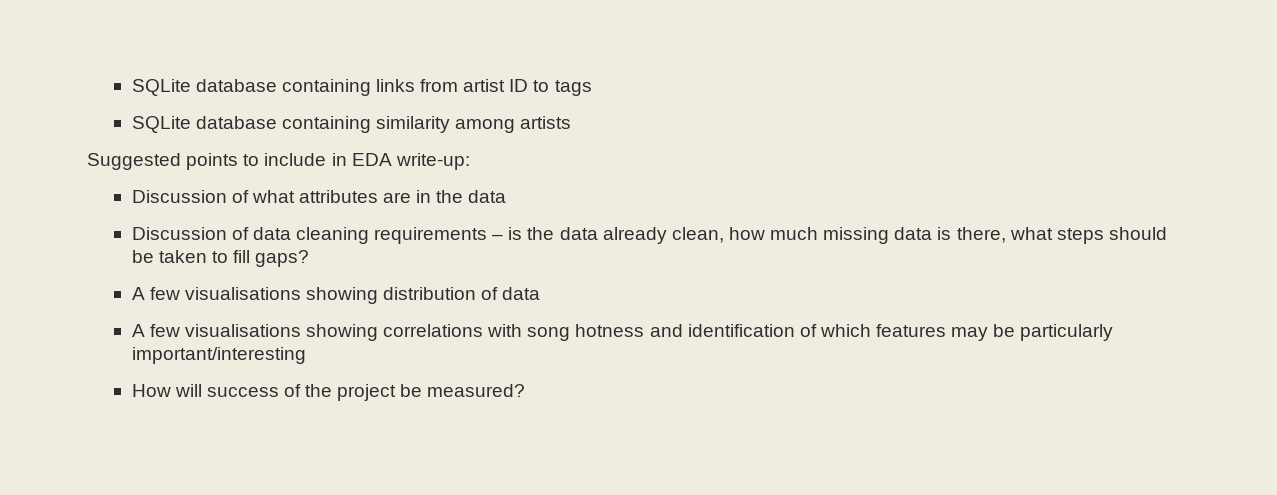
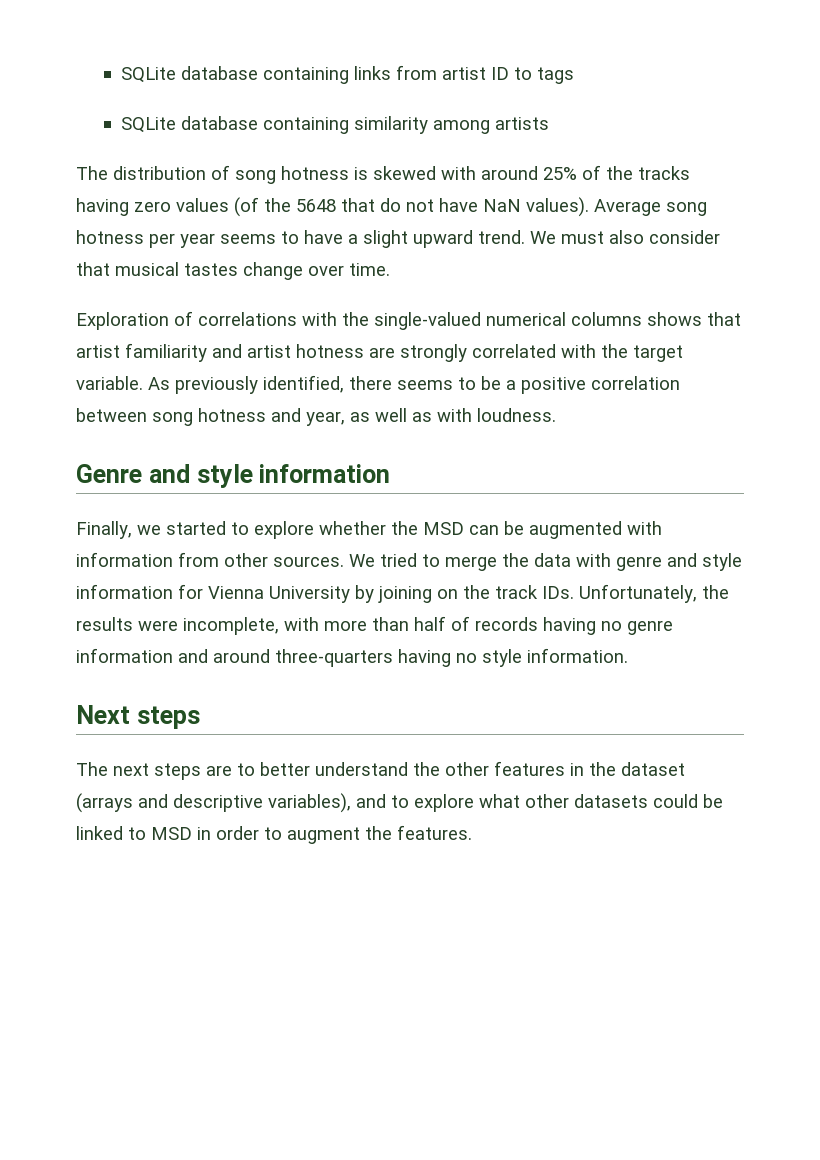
[87,153,470,170] [131,190,507,203] [131,227,1167,244] [131,250,310,267] [131,287,541,304] [131,324,1114,341] [131,347,306,364] [131,384,526,401] Suggested points to include in EDA write-up: // Discussion of what attributes are in the data // Discussion of data cleaning requirements – is the data already clean, how much missing data is there, what steps should be taken to fill gaps? // A few visualisations showing distribution of data // A few visualisations showing correlations with song hotness and identification of which features may be particularly important/interesting // How will success of the project be measured? -> [76,165,690,184] [76,197,707,217] [76,230,720,248] [76,262,390,280] [76,311,741,330] [76,343,683,362] [76,375,680,394] [76,408,556,426] [76,464,391,488] [76,521,662,539] [76,552,742,571] [76,584,729,603] [76,616,673,635] [76,648,628,667] [76,705,200,729] [76,761,685,780] [76,793,723,813] [76,825,472,844] The distribution of song hotness is skewed with around 25% of the tracks having zero values (of the 5648 that do not have NaN values). Average song hotness per year seems to have a slight upward trend. We must also consider that musical tastes change over time. // Exploration of correlations with the single-valued numerical columns shows that artist familiarity and artist hotness are strongly correlated with the target variable. As previously identified, there seems to be a positive correlation between song hotness and year, as well as with loudness. // Genre and style information // Finally, we started to explore whether the MSD can be augmented with information from other sources. We tried to merge the data with genre and style information for Vienna University by joining on the track IDs. Unfortunately, the results were incomplete, with more than half of records having no genre information and around three-quarters having no style information. // Next steps // The next steps are to better understand the other features in the dataset (arrays and descriptive variables), and to explore what other datasets could be linked to MSD in order to augment the features.

